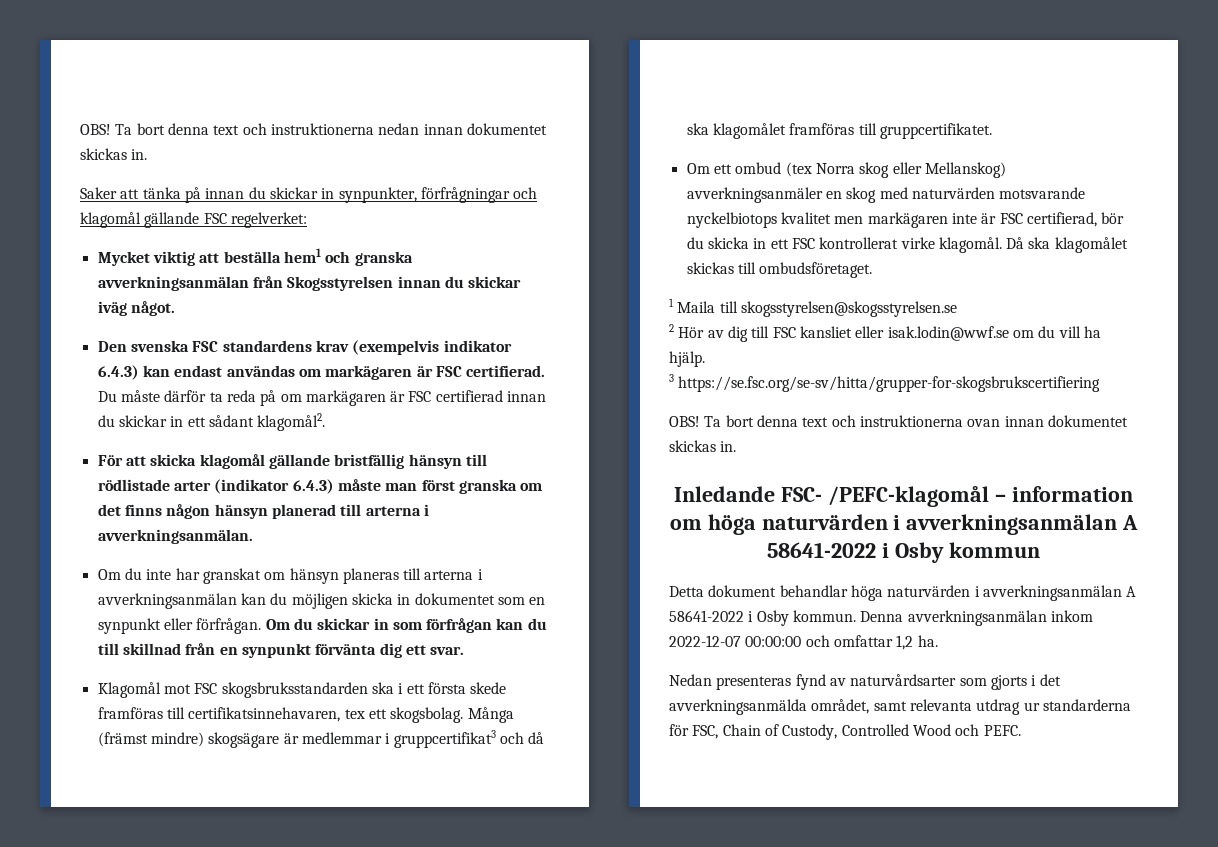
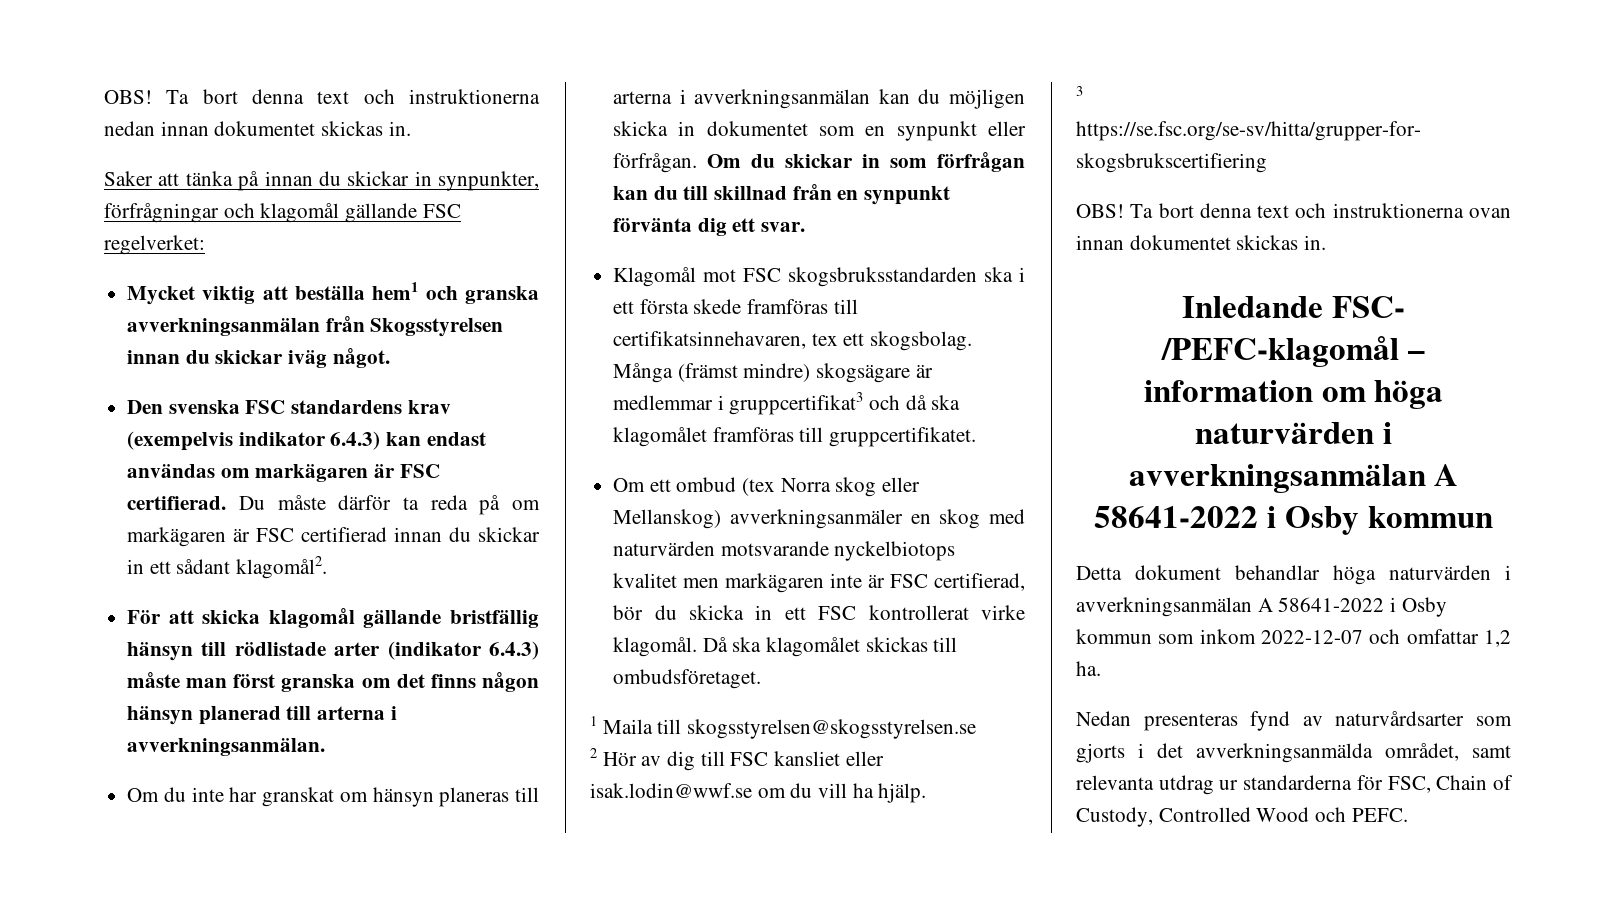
[792,610,1047,626] kommun. Denna avverkningsanmälan -> [1076,629,1195,644] kommun som
[745,636,802,647] 00:00:00 -> (1363, 637) none

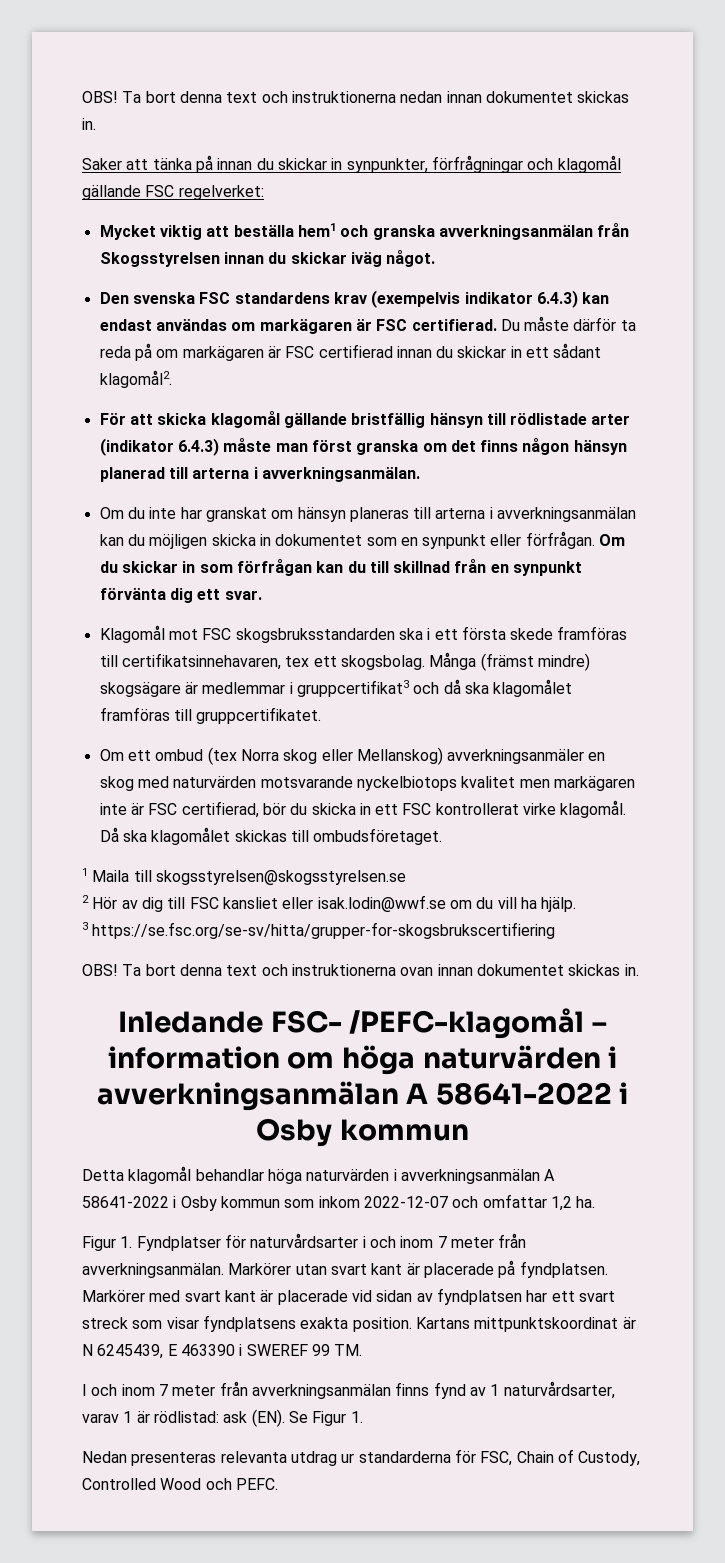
[1135,565,1221,580] dokument -> [128,1166,192,1184] klagomål
[1076,711,1512,731] [1076,743,1511,763] Nedan presenteras fynd av naturvårdsarter som gjorts i det avverkningsanmälda området, samt -> [82,1233,527,1251] [82,1260,608,1278] [82,1288,615,1305] [82,1315,636,1332] [82,1344,363,1359] [82,1381,615,1399] [82,1409,363,1427] [82,1451,217,1466] Figur 1. Fyndplatser för naturvårdsarter i och inom 7 meter från avverkningsanmälan. Markörer utan svart kant är placerade på fyndplatsen. Markörer med svart kant är placerade vid sidan av fyndplatsen har ett svart streck som visar fyndplatsens exakta position. Kartans mittpunktskoordinat är N 6245439, E 463390 i SWEREF 99 TM. // I och inom 7 meter från avverkningsanmälan finns fynd av 1 naturvårdsarter, varav 1 är rödlistad: ask (EN). Se Figur 1. // Nedan presenteras

